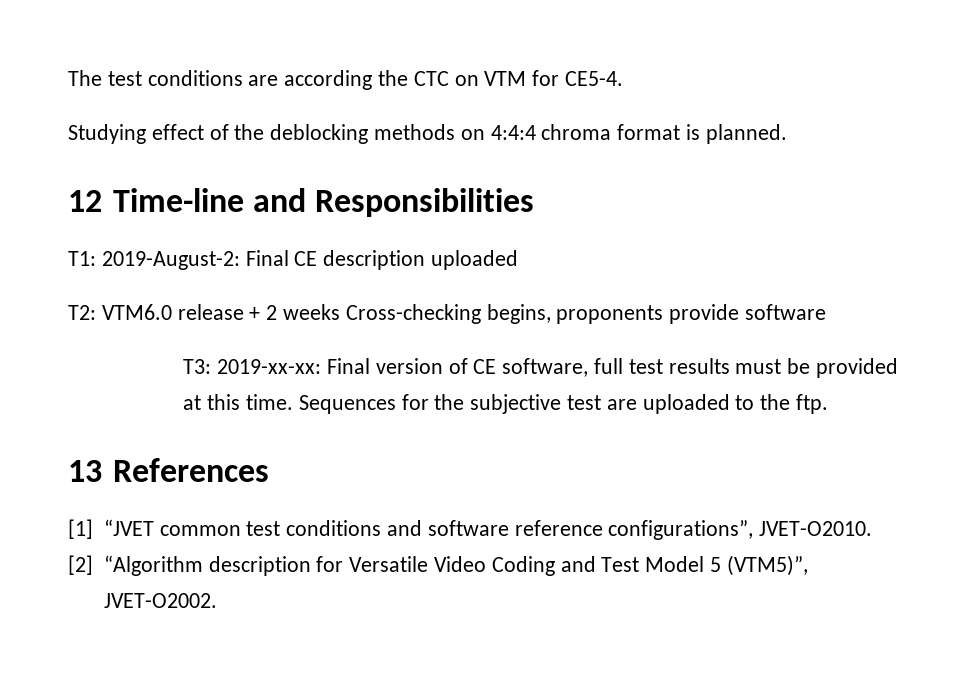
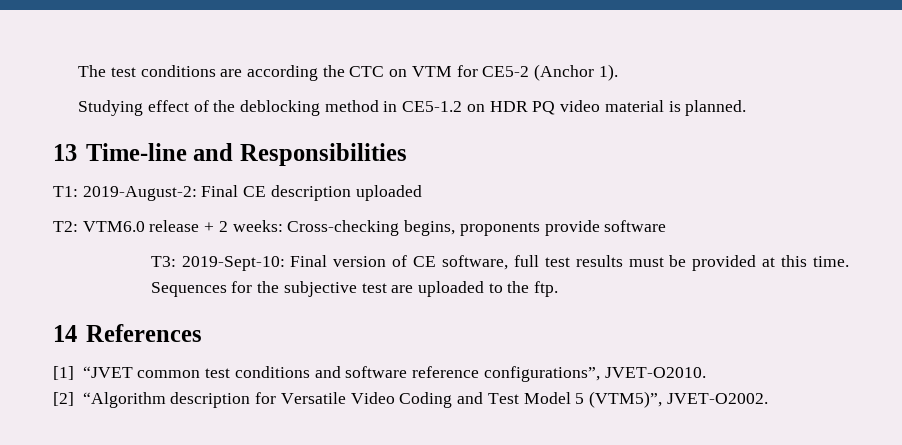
[565,71,624,86] CE5-4. -> [482,64,618,81] CE5-2 (Anchor 1).
[374,124,681,140] methods on 4:4:4 chroma format -> [324,100,664,115] method in CE5-1.2 on HDR PQ video material
[68,190,102,212] 12 -> [53,144,77,161] 13
[283,304,341,320] weeks -> [232,220,283,232] weeks:
[217,359,322,374] 2019-xx-xx: -> [181,256,285,271] 2019-Sept-10:
[68,460,102,482] 13 -> [53,325,77,342] 14

